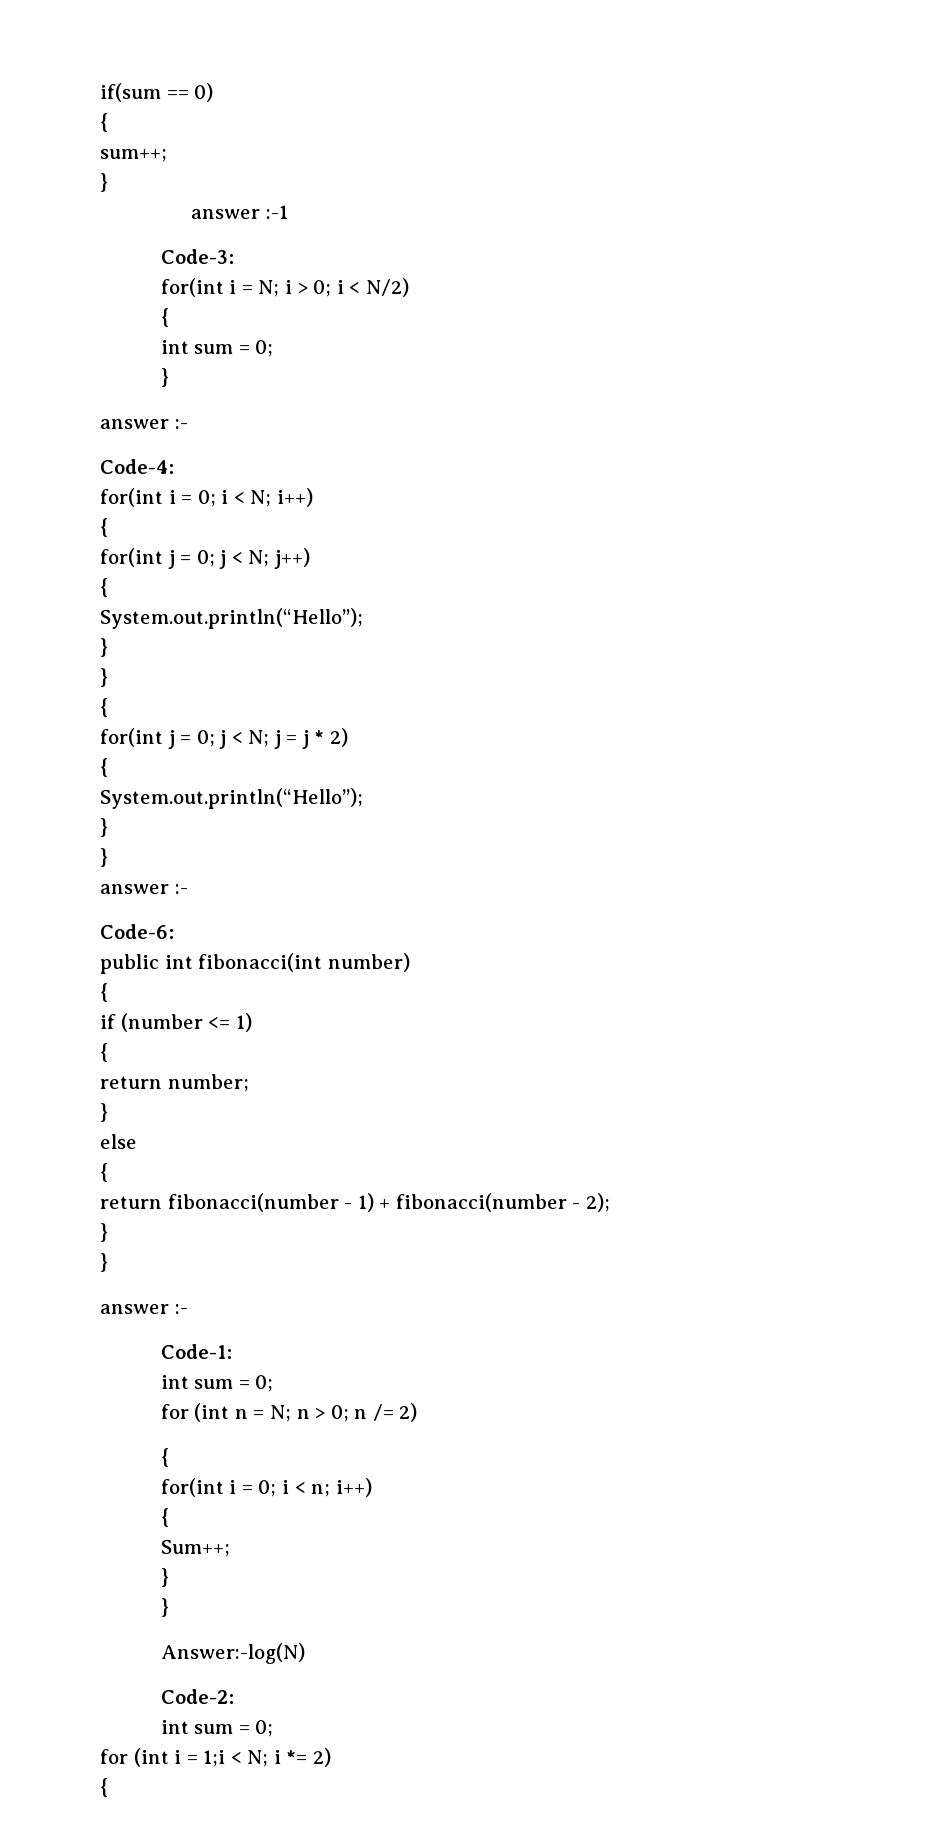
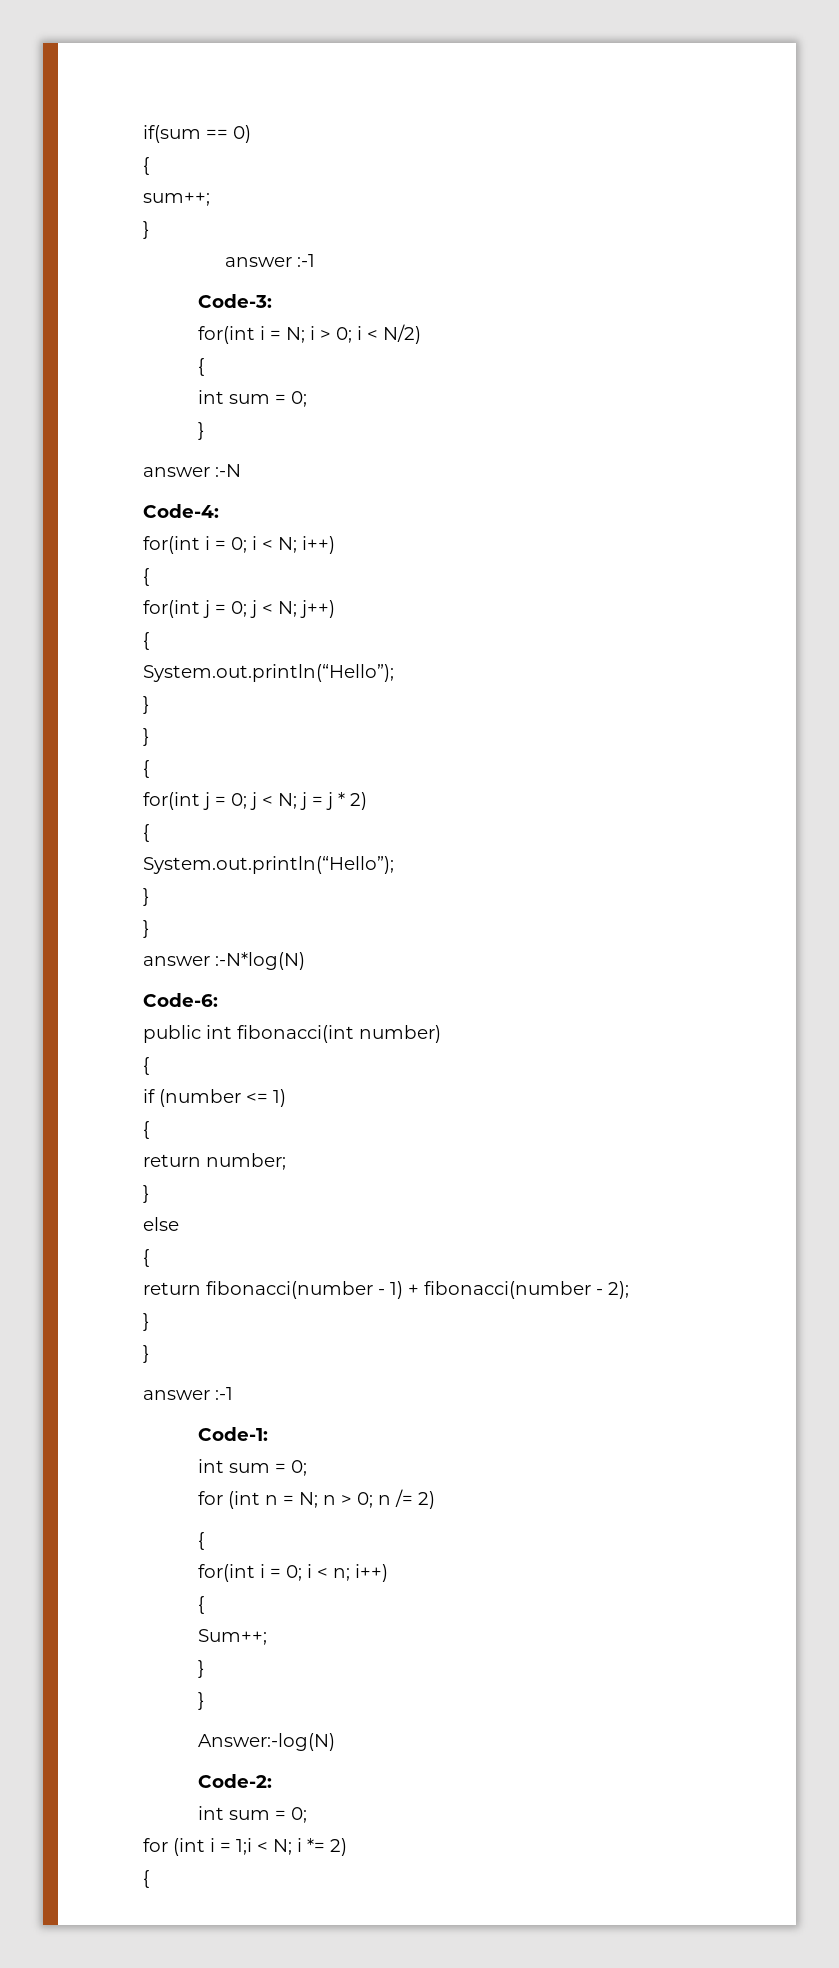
[174,419,188,429] :- -> [215,464,241,477] :-N
[174,884,188,894] :- -> [215,952,305,970] :-N*log(N)
[174,1304,188,1314] :- -> [215,1387,233,1400] :-1

